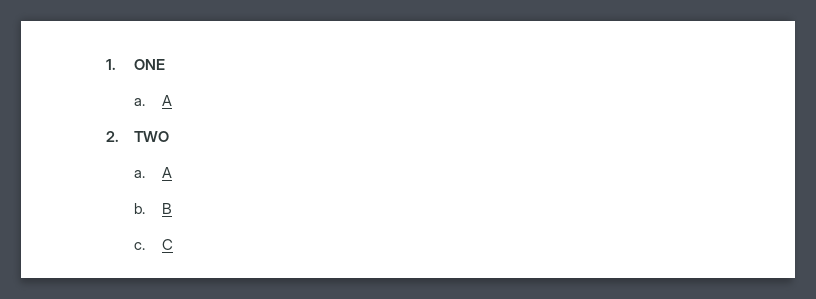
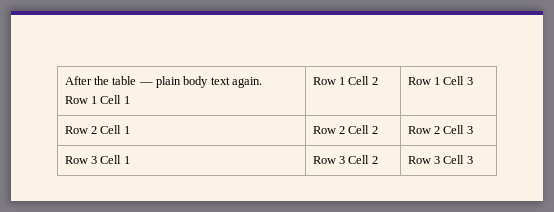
[105,59,165,70] [133,95,172,106] [105,131,169,142] [133,167,172,178] [133,203,172,214] [133,239,173,250] 1. ONE // a. A // 2. TWO // a. A // b. B // c. C -> [64,76,263,88] [64,95,130,104] [312,76,378,85] [407,76,473,85] [64,125,130,134] [312,125,378,134] [407,125,473,134] [64,155,130,164] [312,155,378,164] [407,155,473,164] After the table — plain body text again. // Row 1 Cell 1 | Row 1 Cell 2 | Row 1 Cell 3 // Row 2 Cell 1 | Row 2 Cell 2 | Row 2 Cell 3 // Row 3 Cell 1 | Row 3 Cell 2 | Row 3 Cell 3

